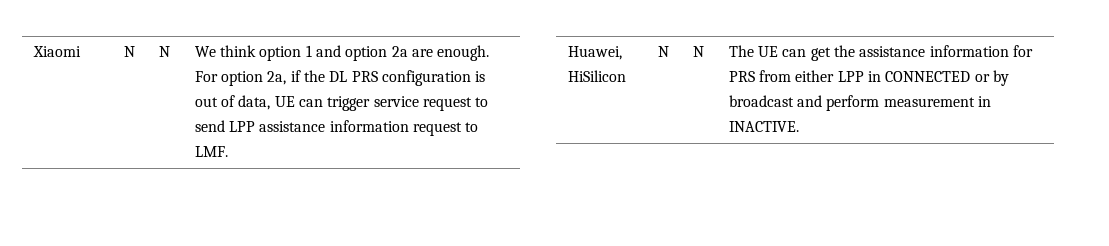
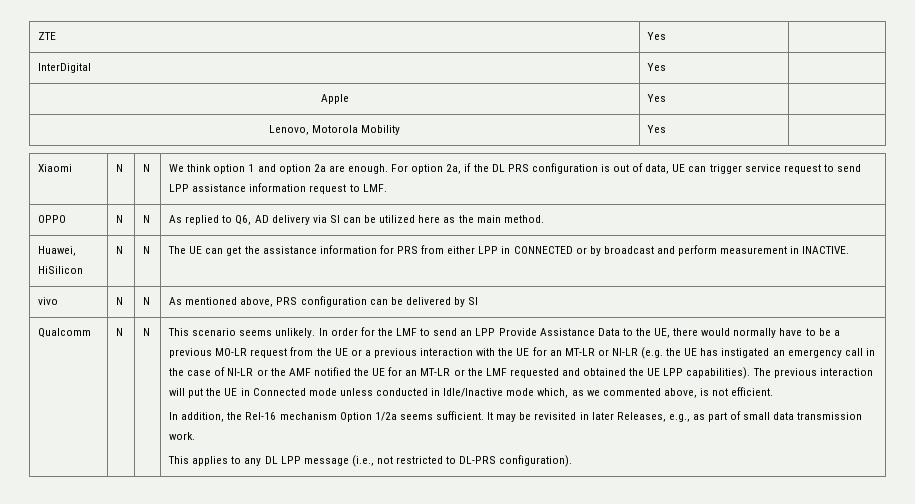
(32, 51) none -> [38,32,57,40] [647,32,667,40] [38,63,92,73] [647,63,667,71] [320,94,349,104] [647,94,667,102] [268,125,401,135] [647,125,667,133] ZTE | Yes | // InterDigital | Yes | // Apple | Yes | // Lenovo, Motorola Mobility | Yes | //
(228, 151) none -> [38,215,67,223] [116,215,124,223] [143,215,151,223] [169,215,544,225] // OPPO | N | N | As replied to Q6, AD delivery via SI can be utilized here as the main method.
(799, 126) none -> [38,297,59,305] [116,297,124,305] [143,297,151,305] [169,296,479,307] [38,328,92,338] [116,328,124,336] [143,328,151,336] [168,327,840,338] [169,347,875,359] [169,367,873,379] [169,387,774,398] [169,411,863,422] [169,432,196,440] [168,455,573,467] // vivo | N | N | As mentioned above, PRS configuration can be delivered by SI // Qualcomm | N | N | This scenario seems unlikely. In order for the LMF to send an LPP Provide Assistance Data to the UE, there would normally have to be a previous MO-LR request from the UE or a previous interaction with the UE for an MT-LR or NI-LR (e.g. the UE has instigated an emergency call in the case of NI-LR or the AMF notified the UE for an MT-LR or the LMF requested and obtained the UE LPP capabilities). The previous interaction will put the UE in Connected mode unless conducted in Idle/Inactive mode which, as we commented above, is not efficient. // In addition, the Rel-16 mechanism Option 1/2a seems sufficient. It may be revisited in later Releases, e.g., as part of small data transmission work. // This applies to any DL LPP message (i.e., not restricted to DL-PRS configuration).

